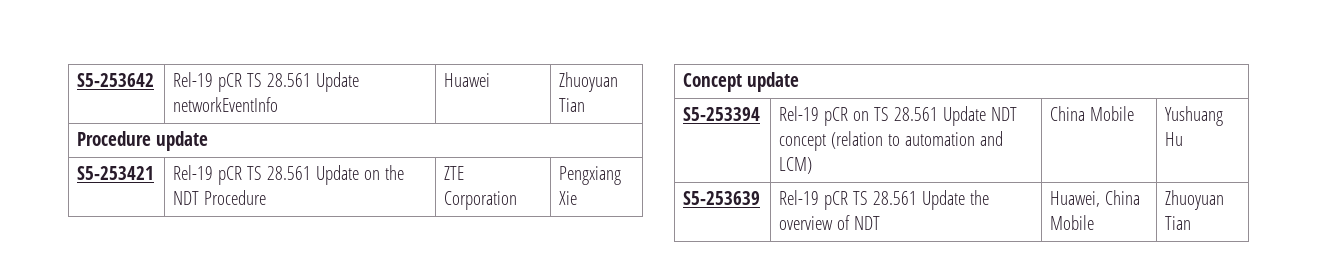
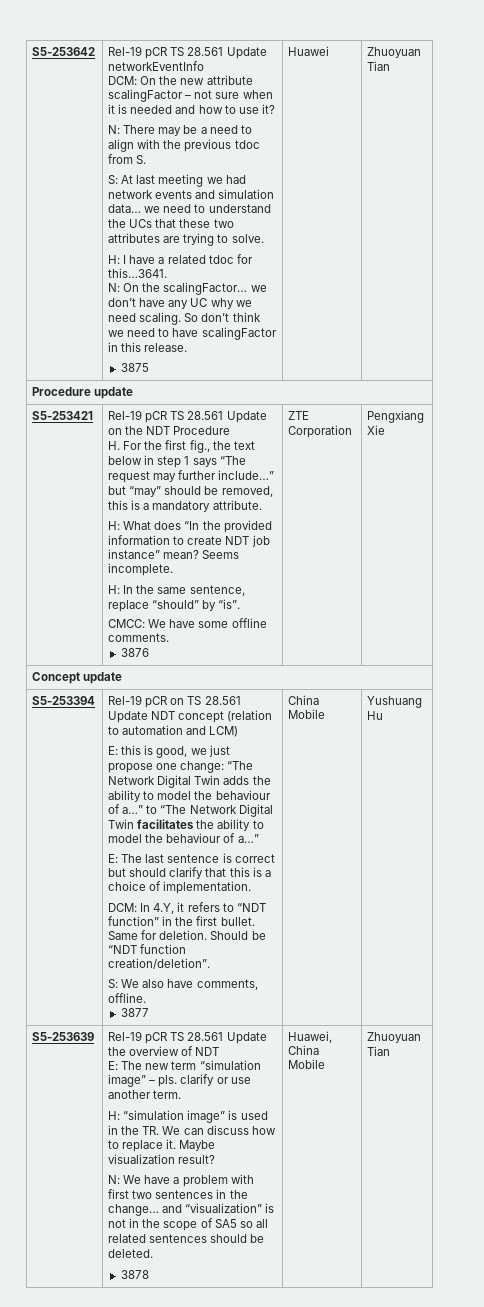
(279, 104) none -> [108,75,253,85] [108,89,273,102] [108,104,275,114] [108,125,252,136] [108,139,260,152] [108,154,147,164] [108,174,246,187] [108,189,275,199] [108,204,271,213] [108,219,234,228] [108,233,264,246] [108,254,253,264] [108,268,168,278] [108,282,267,295] [108,298,252,309] [108,312,261,325] [108,327,277,340] [108,342,188,352] [120,363,149,372] // DCM: On the new attribute scalingFactor – not sure when it is needed and how to use it? // N: There may be a need to align with the previous tdoc from S. // S: At last meeting we had network events and simulation data… we need to understand the UCs that these two attributes are trying to solve. // H: I have a related tdoc for this…3641. // N: On the scalingFactor… we don’t have any UC why we need scaling. So don’t think we need to have scalingFactor in this release. // 3875
(267, 197) none -> [108,440,255,453] [108,455,246,468] [108,470,275,483] [108,486,273,497] [108,500,262,512] [108,520,272,533] [108,535,270,547] [108,549,240,559] [108,563,174,576] [108,585,245,596] [108,599,241,612] [108,618,267,628] [108,633,170,642] [120,648,149,657] // H. For the first fig., the text below in step 1 says “The request may further include…” but “may” should be removed, this is a mandatory attribute. // H: What does “In the provided information to create NDT job instance” mean? Seems incomplete. // H: In the same sentence, replace “should” by “is”. // CMCC: We have some offline comments. // 3876
(813, 165) none -> [108,745,230,758] [108,761,254,773] [108,775,271,788] [108,790,271,802] [108,804,273,817] [108,819,264,831] [108,833,259,843] [108,853,275,863] [108,867,271,879] [108,881,252,894] [108,902,266,914] [108,916,255,926] [108,930,266,940] [108,944,187,954] [108,958,211,970] [108,979,258,990] [108,993,147,1003] [120,1008,149,1017] // E: this is good, we just propose one change: “The Network Digital Twin adds the ability to model the behaviour of a…” to “The Network Digital Twin facilitates the ability to model the behaviour of a…” // E: The last sentence is correct but should clarify that this is a choice of implementation. // DCM: In 4.Y, it refers to “NDT function” in the first bullet. Same for deletion. Should be “NDT function creation/deletion”. // S: We also have comments, offline. // 3877
(881, 223) none -> [108,1060,261,1070] [108,1074,251,1087] [108,1090,182,1099] [108,1110,268,1123] [108,1125,276,1135] [108,1139,216,1152] [108,1154,216,1164] [108,1174,254,1187] [108,1189,248,1199] [108,1203,275,1216] [108,1218,268,1231] [108,1234,265,1243] [108,1249,154,1258] [120,1270,149,1279] // E: The new term “simulation image” – pls. clarify or use another term. // H: “simulation image” is used in the TR. We can discuss how to replace it. Maybe visualization result? // N: We have a problem with first two sentences in the change… and “visualization” is not in the scope of SA5 so all related sentences should be deleted. // 3878

